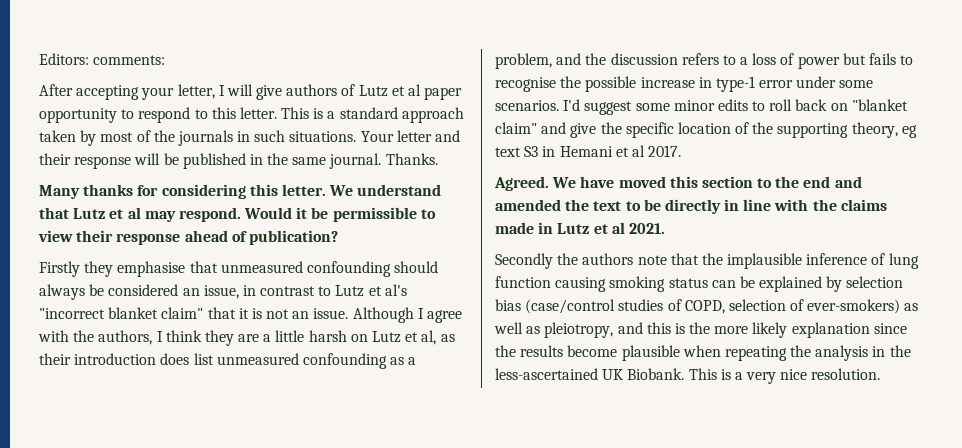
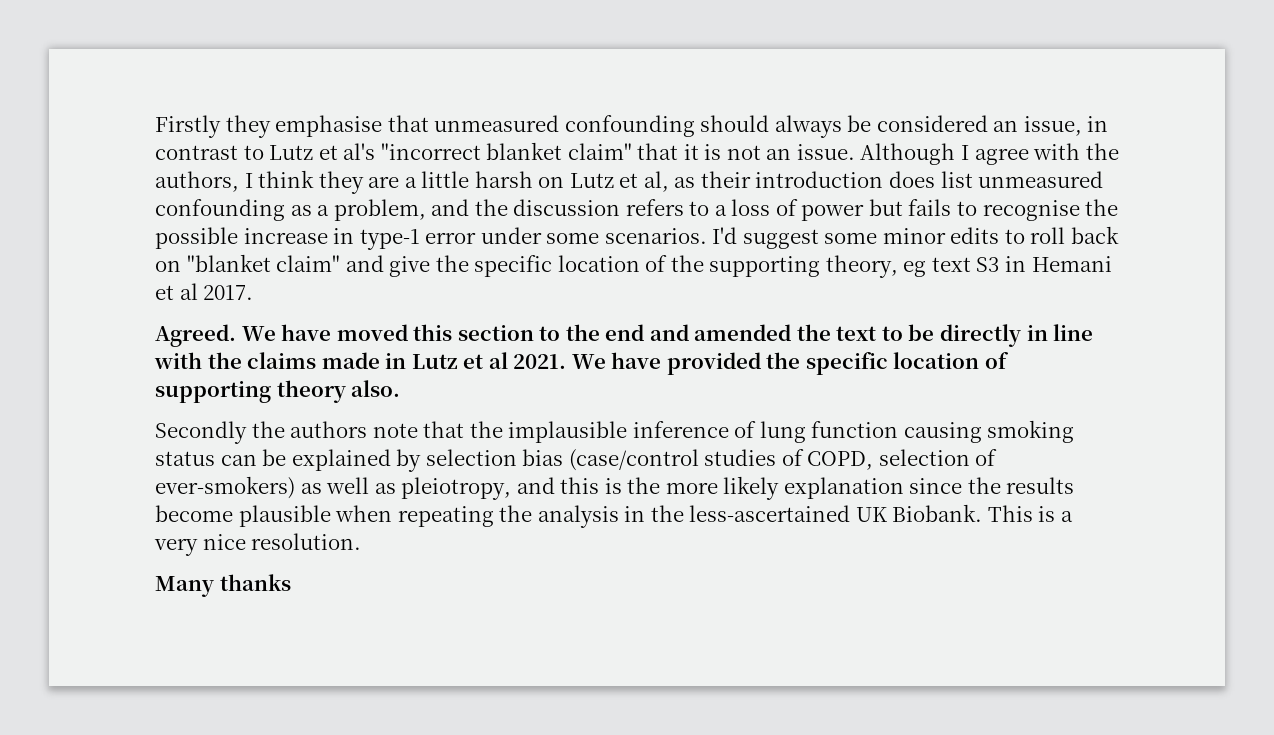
[39,53,166,65] [39,84,463,100] [39,107,464,123] [39,130,461,146] [39,153,438,169] [39,184,442,199] [39,207,436,222] [38,230,338,245] Editors: comments: // After accepting your letter, I will give authors of Lutz et al paper opportunity to respond to this letter. This is a standard approach taken by most of the journals in such situations. Your letter and their response will be published in the same journal. Thanks. // Many thanks for considering this letter. We understand that Lutz et al may respond. Would it be permissible to view their response ahead of publication? // -> (155, 126) none
(665, 228) none -> [571,352,1010,375] [155,380,401,403] We have provided the specific location of supporting theory also.
(881, 374) none -> [155,574,291,597] // Many thanks

